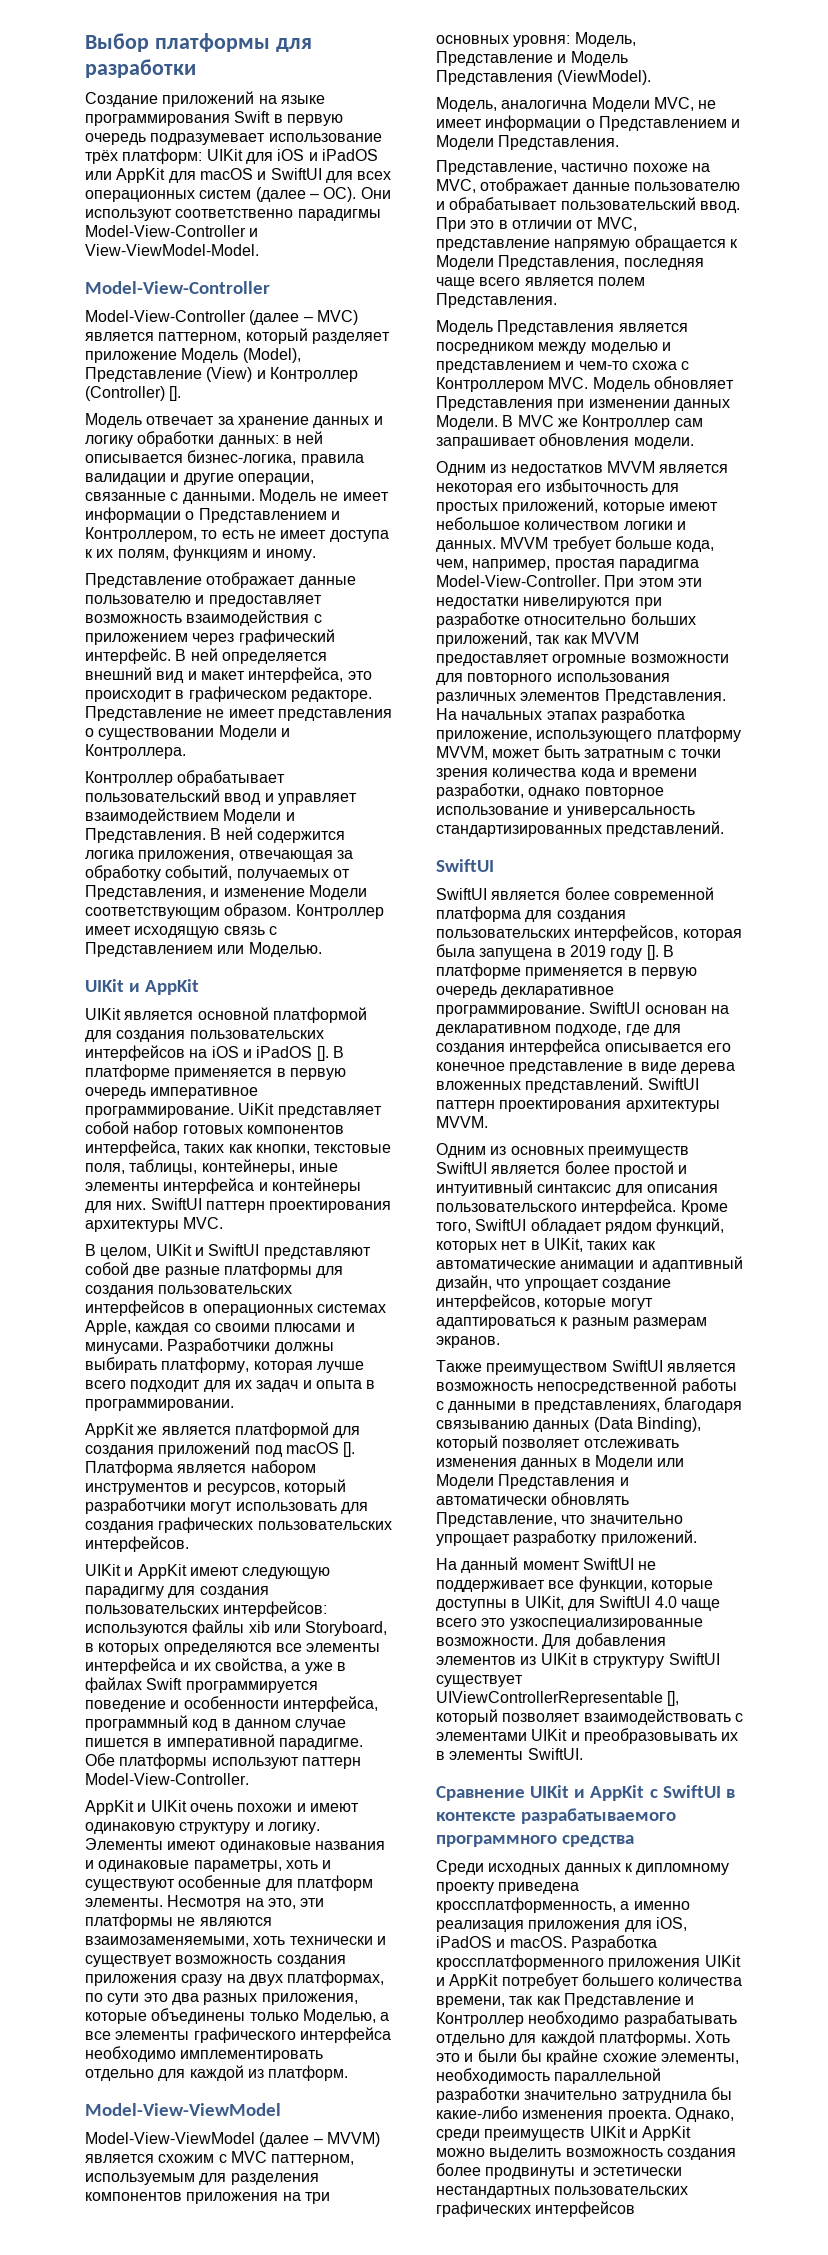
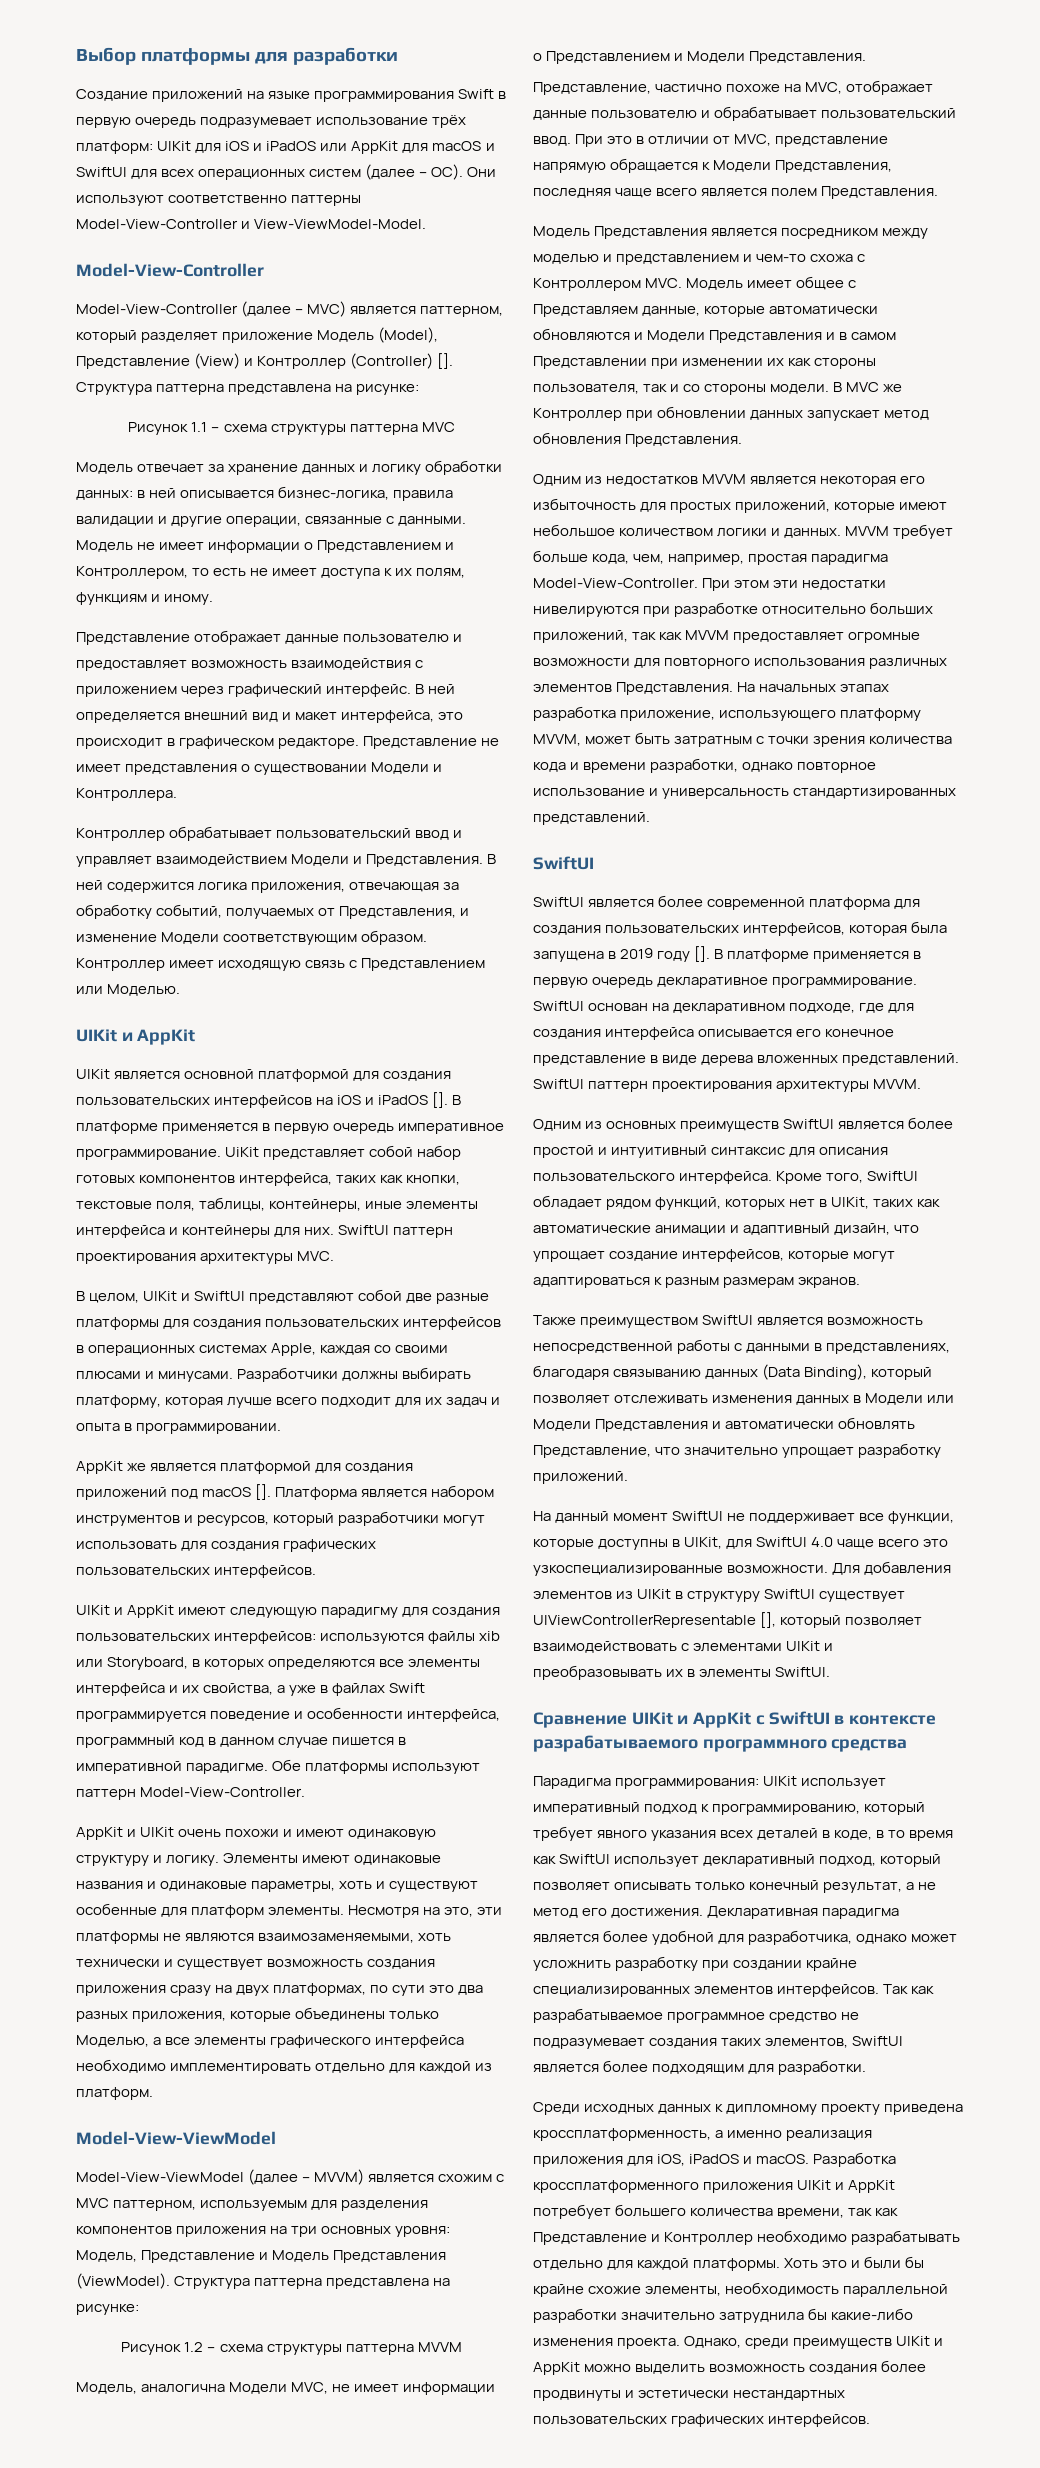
[297,209,381,221] парадигмы -> [291,195,362,206] паттерны
(182, 393) none -> [76,382,420,395] [128,422,455,435] Структура паттерна представлена на рисунке: // Рисунок 1.1 – схема структуры паттерна MVC
(652, 77) none -> [174,2276,451,2289] [76,2304,139,2315] [121,2342,462,2355] Структура паттерна представлена на рисунке: // Рисунок 1.2 – схема структуры паттерна MVVM
[653,376,734,389] [436,396,730,411] [436,415,703,430] [436,433,694,449] обновляет Представления при изменении данных Модели. В MVC же Контроллер сам запрашивает обновления модели. -> [747,276,857,290] [533,304,879,317] [533,328,897,343] [533,356,877,369] [533,382,903,395] [533,406,930,421] [533,432,743,447] имеет общее с Представляем данные, которые автоматически обновляются и Модели Представления и в самом Представлении при изменении их как стороны пользователя, так и со стороны модели. В MVC же Контроллер при обновлении данных запускает метод обновления Представления.
(635, 1841) none -> [533,1776,887,1789] [533,1802,926,1815] [533,1826,954,1841] [533,1854,942,1867] [533,1880,937,1893] [533,1906,900,1919] [533,1930,958,1945] [533,1956,858,1971] [533,1984,935,1997] [533,2008,860,2023] [533,2036,904,2049] [533,2060,867,2075] // Парадигма программирования: UIKit использует императивный подход к программированию, который требует явного указания всех деталей в коде, в то время как SwiftUI использует декларативный подход, который позволяет описывать только конечный результат, а не метод его достижения. Декларативная парадигма является более удобной для разработчика, однако может усложнить разработку при создании крайне специализированных элементов интерфейсов. Так как разрабатываемое программное средство не подразумевает создания таких элементов, SwiftUI является более подходящим для разработки.
[535,2201,636,2217] интерфейсов -> [768,2414,871,2427] интерфейсов.

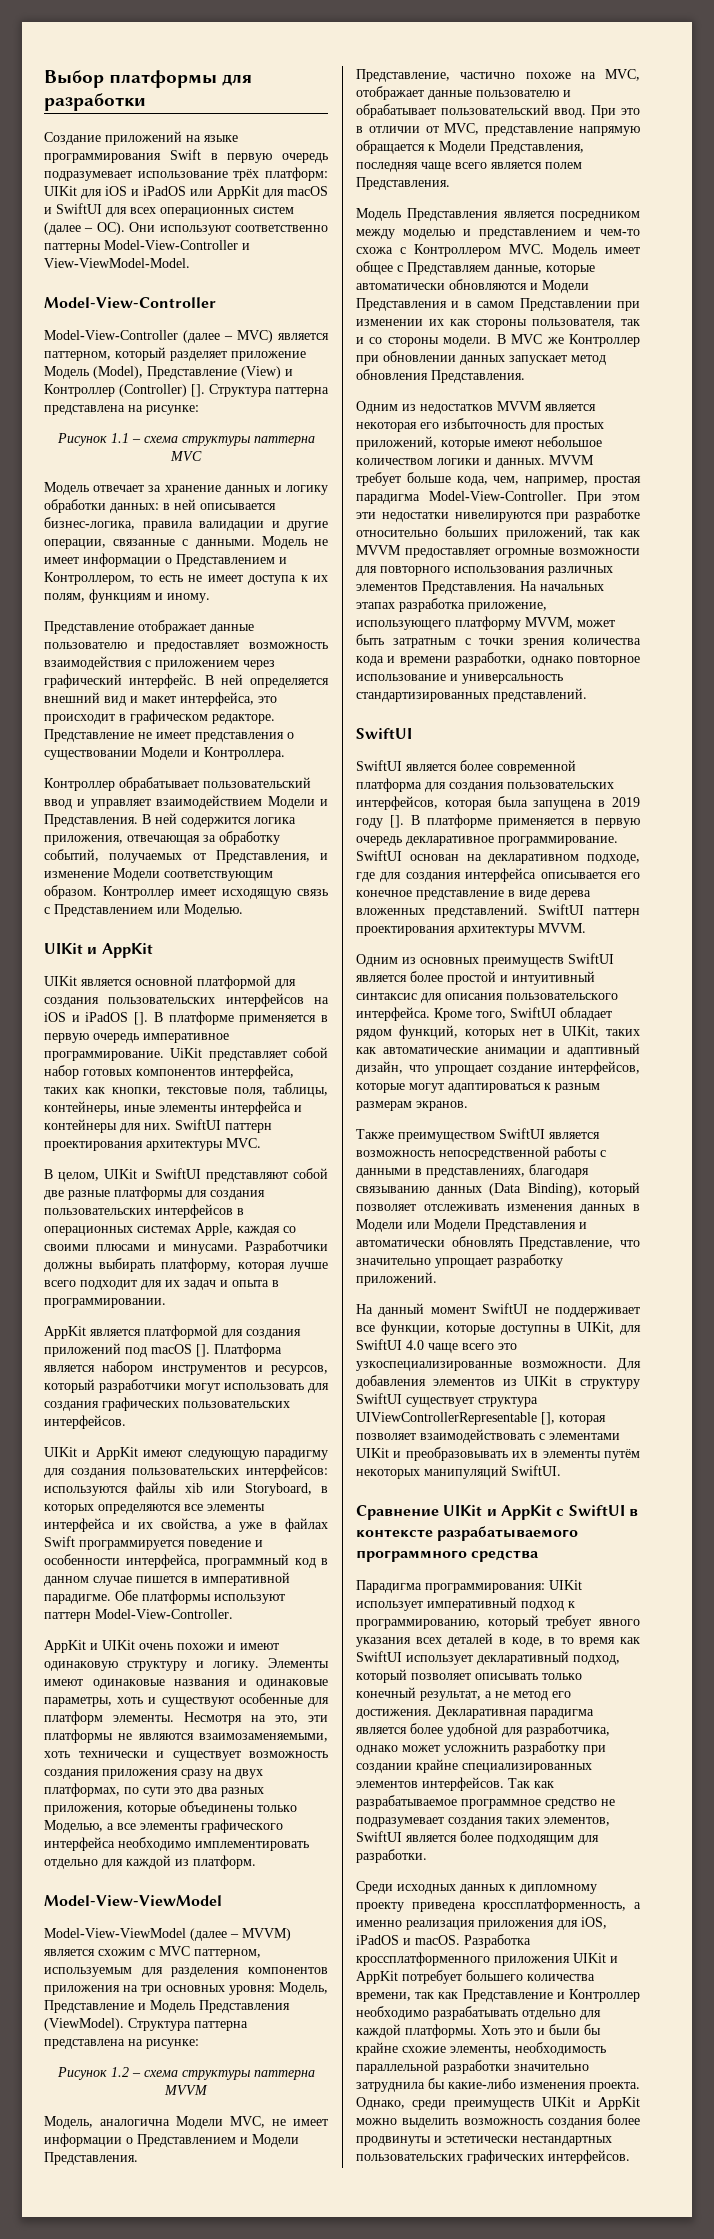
[127,1463,147,1471] же -> (86, 1332) none
(906, 1596) none -> [478,1397,538,1407] структура
[780,1615,842,1628] который -> [559,1415,606,1425] которая
(772, 1673) none -> [604,1449,640,1461] [356,1465,507,1479] путём некоторых манипуляций

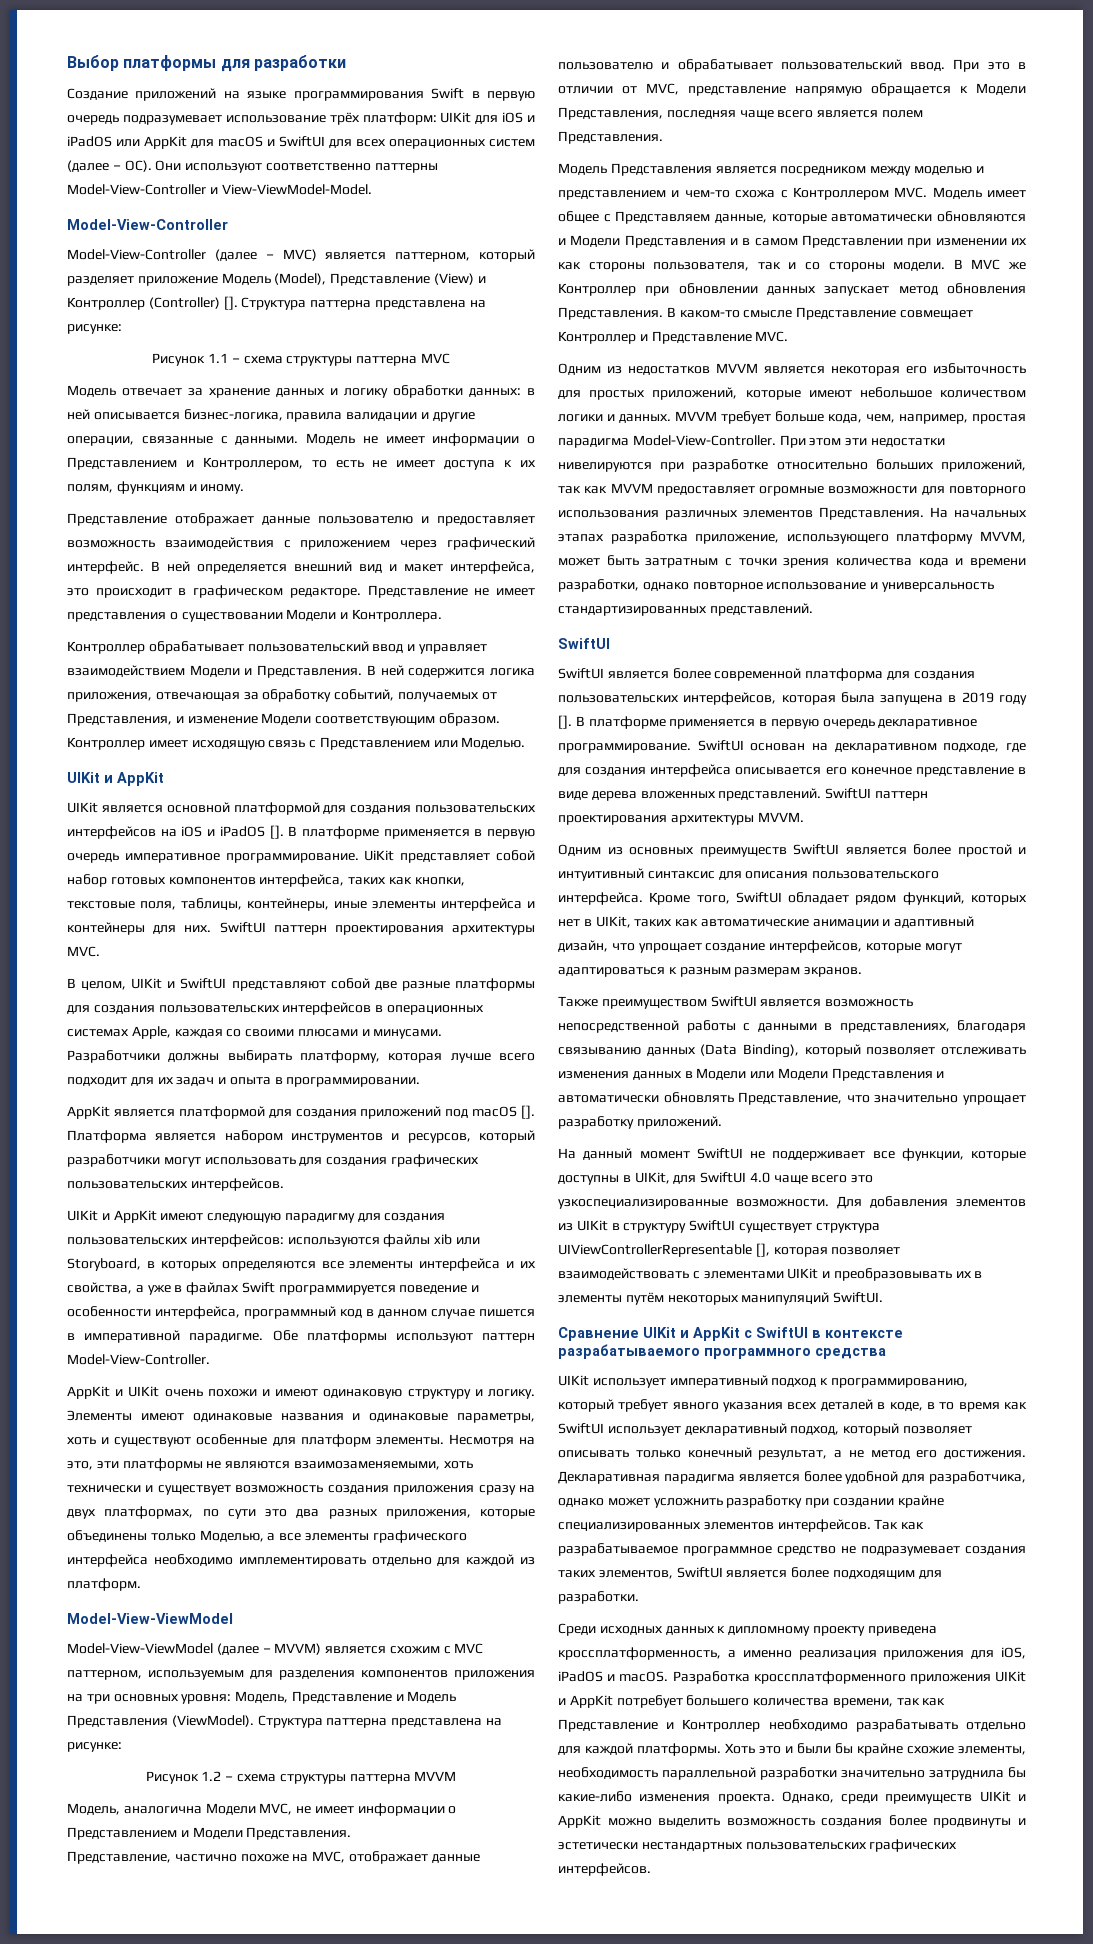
(525, 376) none -> [666,307,973,320] [558,331,789,344] В каком-то смысле Представление совмещает Контроллер и Представление MVC.
[356,1580,545,1593] Парадигма программирования: -> (886, 1353) none

